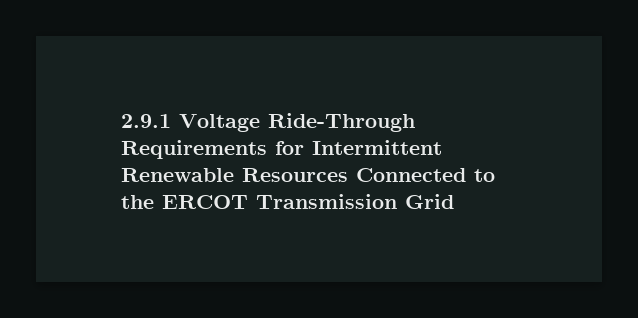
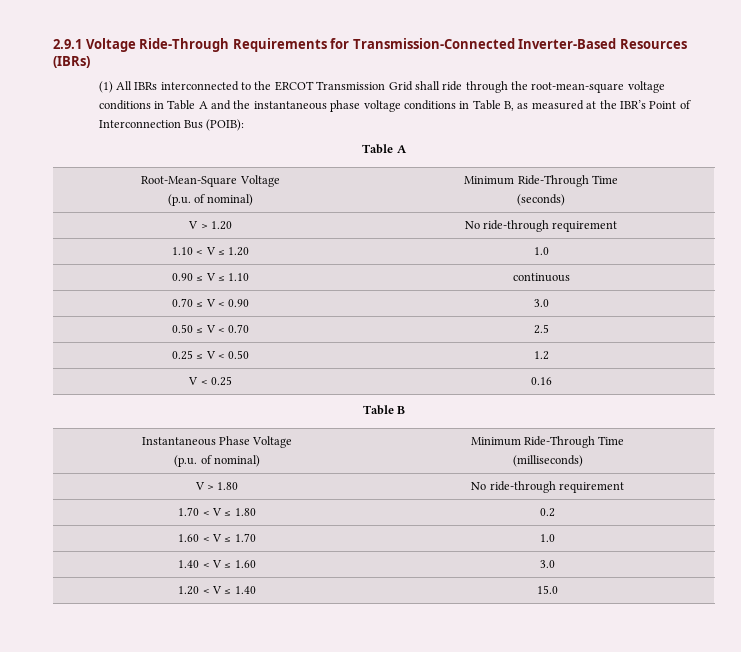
[312,140,442,155] [121,168,466,182] Intermittent Renewable Resources Connected -> [352,38,687,49] [53,56,90,68] [98,81,239,93] Transmission-Connected Inverter-Based Resources (IBRs) // (1) All IBRs interconnected
(454, 201) none -> [414,81,665,93] [98,100,691,112] [98,119,245,131] [362,144,407,154] [141,175,280,187] [167,194,254,206] [464,175,618,187] [517,194,565,206] [188,221,232,230] [464,220,618,232] [171,247,250,256] [533,247,549,255] [171,273,250,281] [512,273,570,282] [171,298,250,307] [533,299,549,307] [171,324,250,333] [533,324,549,334] [171,350,250,360] [533,351,549,360] [188,376,232,386] [530,377,552,385] [362,405,406,415] [141,436,293,448] [174,455,260,467] [470,436,625,448] [512,455,583,467] [194,482,239,490] [471,481,624,493] [178,507,256,516] [540,508,555,517] [178,533,256,542] [540,534,555,542] [178,560,256,568] [540,560,555,568] [178,586,256,595] [537,585,558,594] shall ride through the root-mean-square voltage conditions in Table A and the instantaneous phase voltage conditions in Table B, as measured at the IBR’s Point of Interconnection Bus (POIB): // Table A // Root-Mean-Square Voltage // (p.u. of nominal) | Minimum Ride-Through Time // (seconds) // V > 1.20 | No ride-through requirement // 1.10 < V ≤ 1.20 | 1.0 // 0.90 ≤ V ≤ 1.10 | continuous // 0.70 ≤ V < 0.90 | 3.0 // 0.50 ≤ V < 0.70 | 2.5 // 0.25 ≤ V < 0.50 | 1.2 // V < 0.25 | 0.16 // Table B // Instantaneous Phase Voltage // (p.u. of nominal) | Minimum Ride-Through Time // (milliseconds) // V > 1.80 | No ride-through requirement // 1.70 < V ≤ 1.80 | 0.2 // 1.60 < V ≤ 1.70 | 1.0 // 1.40 < V ≤ 1.60 | 3.0 // 1.20 < V ≤ 1.40 | 15.0

